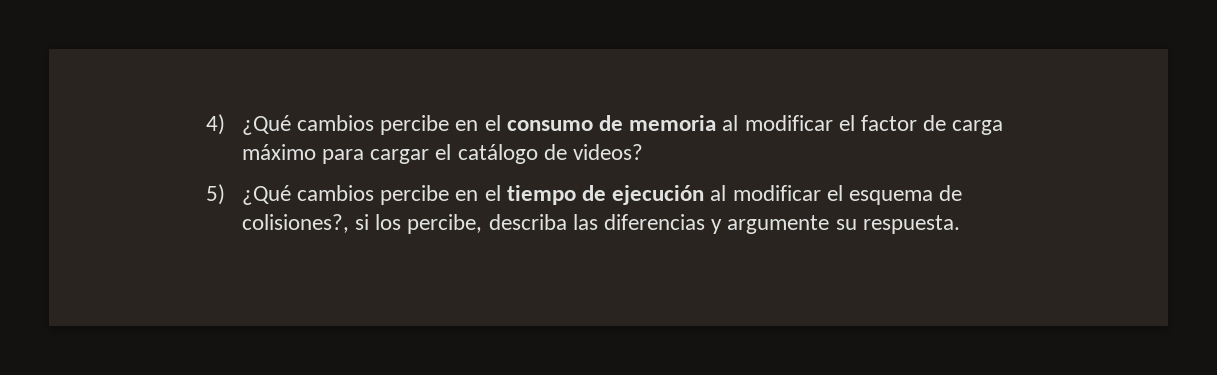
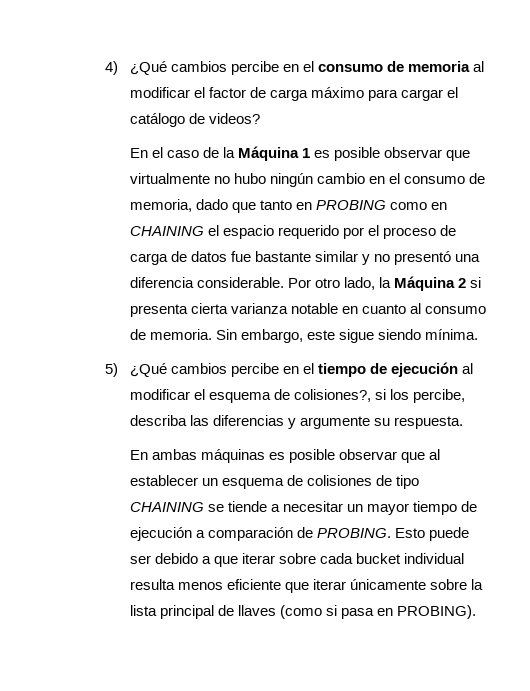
(643, 152) none -> [129,146,471,161] [129,173,486,187] [129,199,448,213] [129,225,457,239] [129,251,481,265] [129,276,482,291] [129,303,487,317] [129,329,479,343] // En el caso de la Máquina 1 es posible observar que virtualmente no hubo ningún cambio en el consumo de memoria, dado que tanto en PROBING como en CHAINING el espacio requerido por el proceso de carga de datos fue bastante similar y no presentó una diferencia considerable. Por otro lado, la Máquina 2 si presenta cierta varianza notable en cuanto al consumo de memoria. Sin embargo, este sigue siendo mínima.
(960, 224) none -> [129,449,441,463] [129,475,420,489] [129,501,478,515] [129,527,470,541] [129,553,465,567] [129,579,484,593] [129,605,477,619] // En ambas máquinas es posible observar que al establecer un esquema de colisiones de tipo CHAINING se tiende a necesitar un mayor tiempo de ejecución a comparación de PROBING. Esto puede ser debido a que iterar sobre cada bucket individual resulta menos eficiente que iterar únicamente sobre la lista principal de llaves (como si pasa en PROBING).

